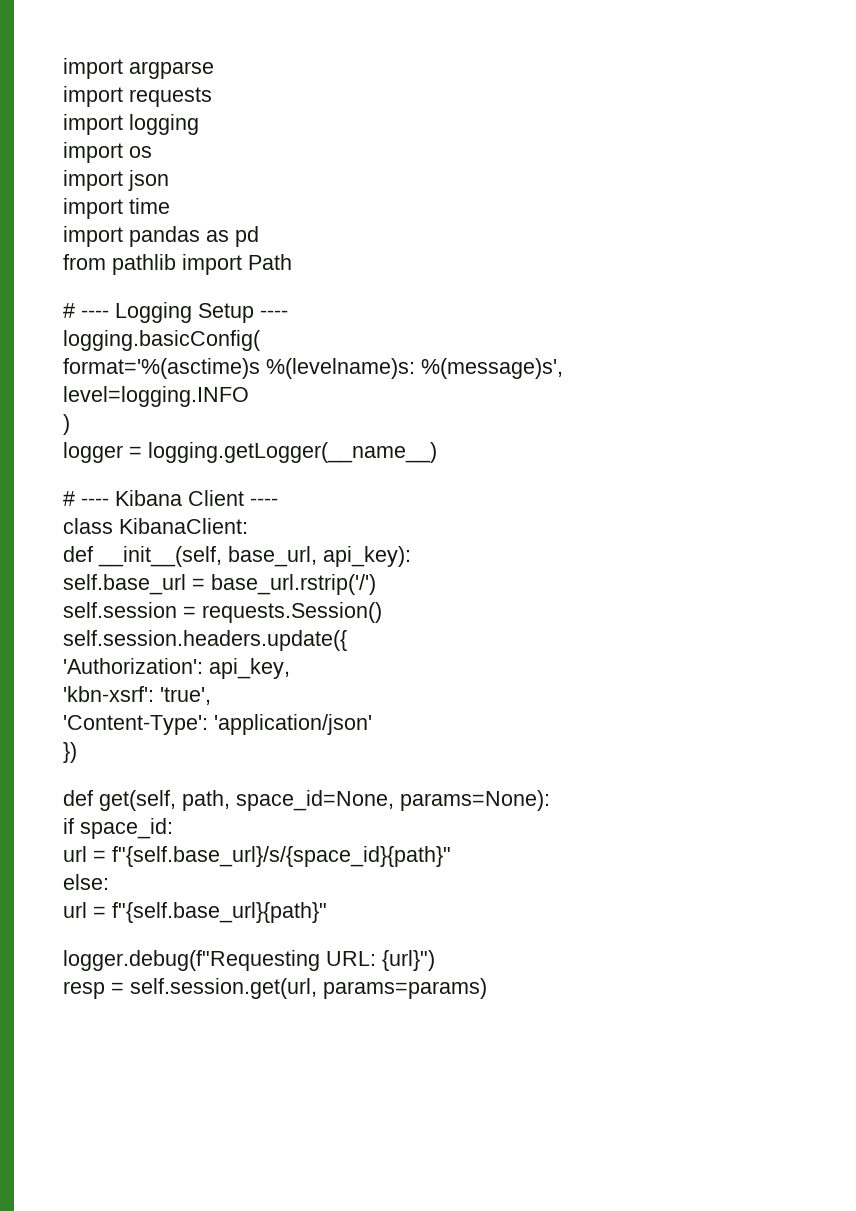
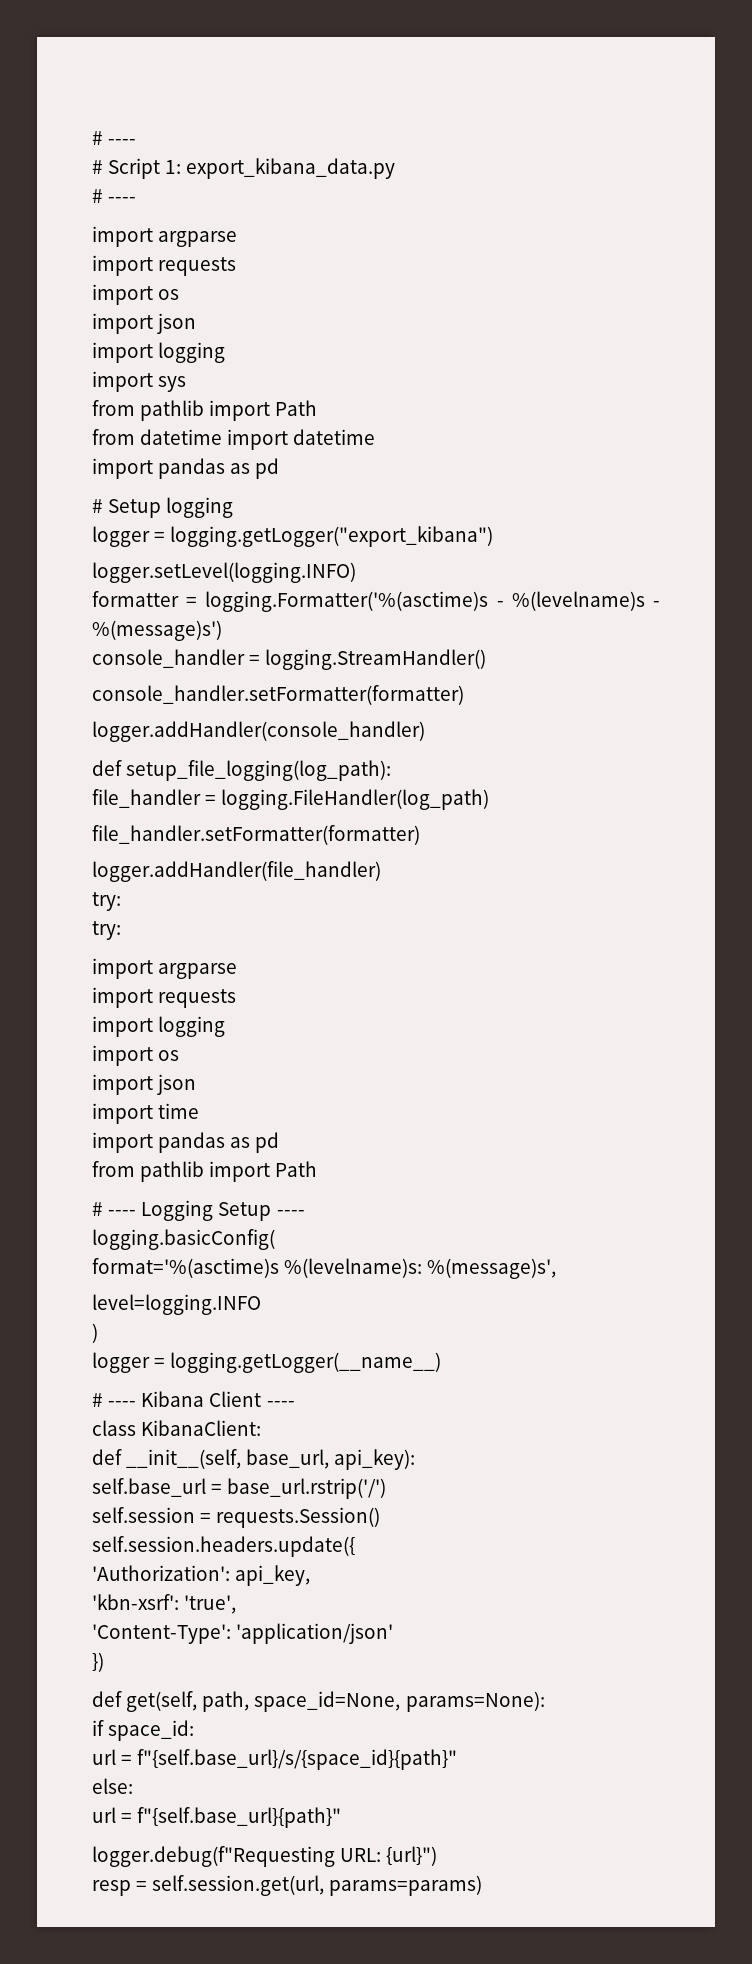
(63, 68) none -> [92,131,137,145] [92,158,396,179] [92,189,137,203] [92,226,238,247] [92,255,237,276] [92,284,180,305] [92,313,197,334] [92,342,226,363] [92,371,187,392] [92,400,318,421] [92,429,376,450] [92,458,280,479] [92,497,234,518] [92,526,494,547] [92,562,356,583] [92,591,660,612] [92,620,222,641] [92,649,487,670] [92,685,464,705] [92,721,425,742] [92,760,392,781] [92,789,490,810] [92,825,420,845] [92,861,381,882] [92,892,121,911] [92,921,121,940] # ---- // # Script 1: export_kibana_data.py // # ---- // import argparse // import requests // import os // import json // import logging // import sys // from pathlib import Path // from datetime import datetime // import pandas as pd // # Setup logging // logger = logging.getLogger("export_kibana") // logger.setLevel(logging.INFO) // formatter = logging.Formatter('%(asctime)s - %(levelname)s - %(message)s') // console_handler = logging.StreamHandler() // console_handler.setFormatter(formatter) // logger.addHandler(console_handler) // def setup_file_logging(log_path): // file_handler = logging.FileHandler(log_path) // file_handler.setFormatter(formatter) // logger.addHandler(file_handler) // try: // try: //

